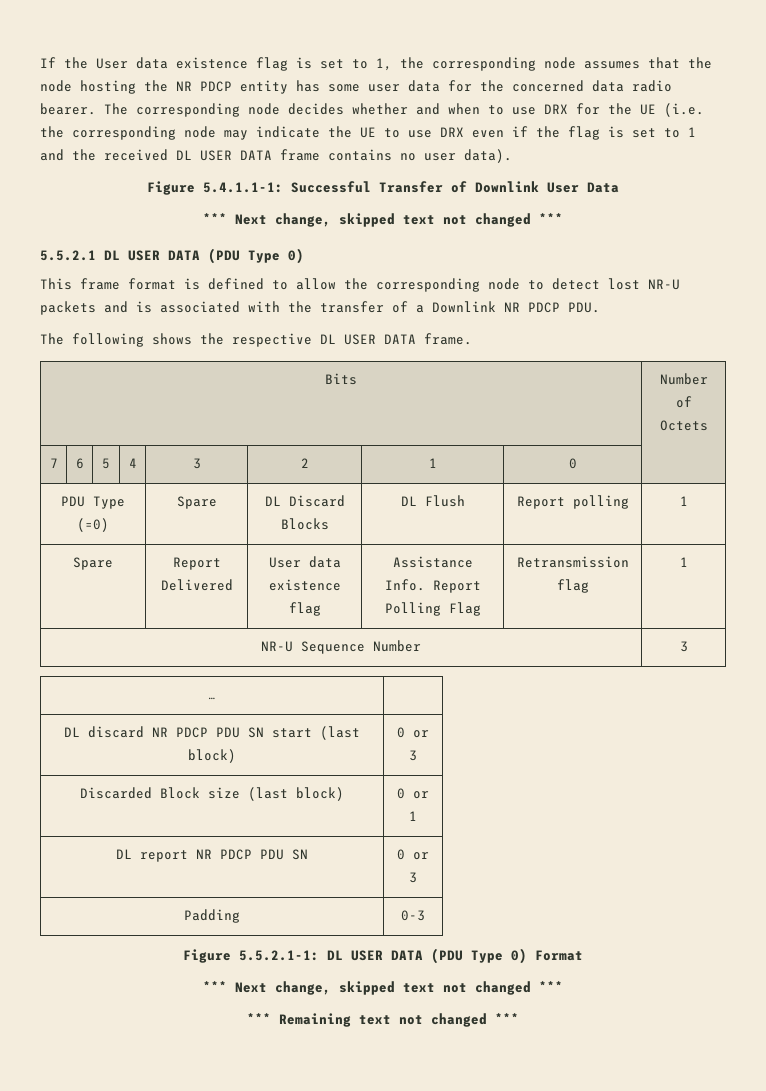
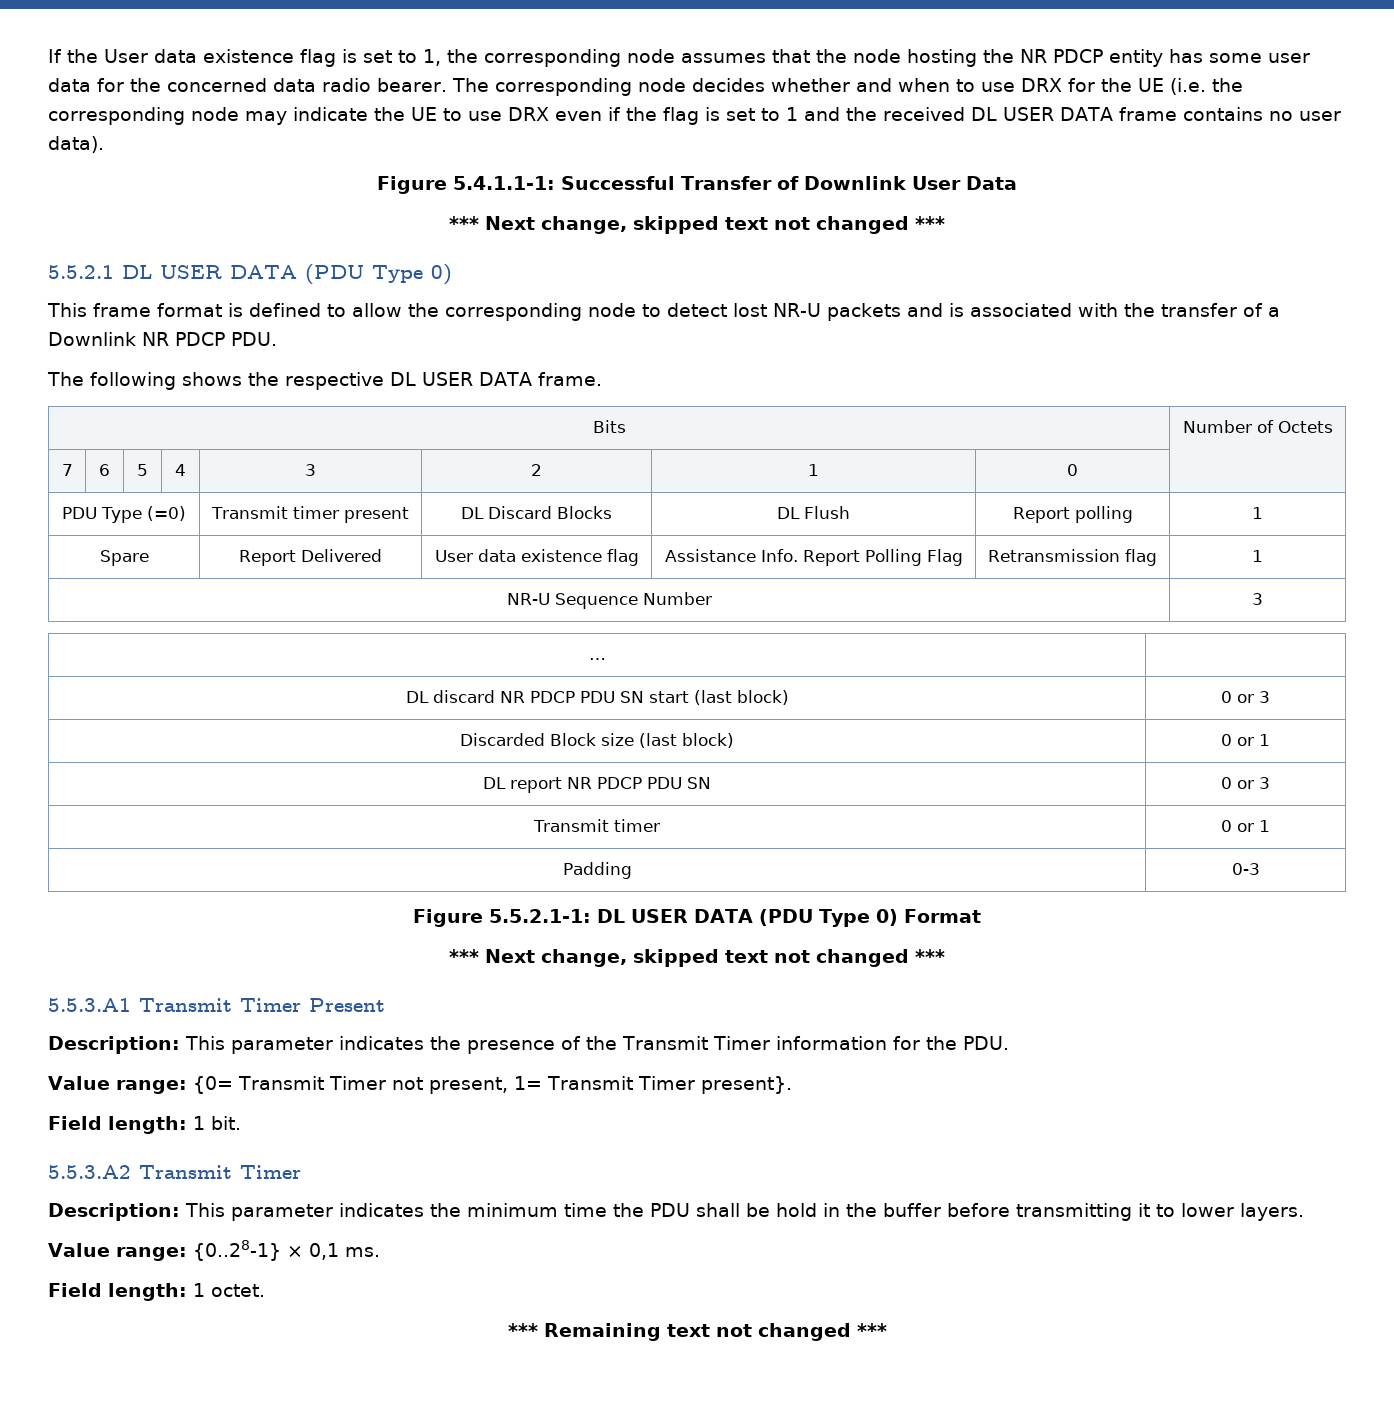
[176,496,217,509] Spare -> [211,506,409,523] Transmit timer present
(417, 877) none -> [532,819,661,832] [1221,820,1270,832] // Transmit timer | 0 or 1
(563, 986) none -> [48,998,385,1012] [48,1036,1009,1054] [48,1076,792,1094] [48,1116,241,1134] [48,1165,301,1179] [48,1203,1304,1221] [48,1240,380,1261] [48,1283,265,1301] // 5.5.3.A1 Transmit Timer Present // Description: This parameter indicates the presence of the Transmit Timer information for the PDU. // Value range: {0= Transmit Timer not present, 1= Transmit Timer present}. // Field length: 1 bit. // 5.5.3.A2 Transmit Timer // Description: This parameter indicates the minimum time the PDU shall be hold in the buffer before transmitting it to lower layers. // Value range: {0..28-1} × 0,1 ms. // Field length: 1 octet.

